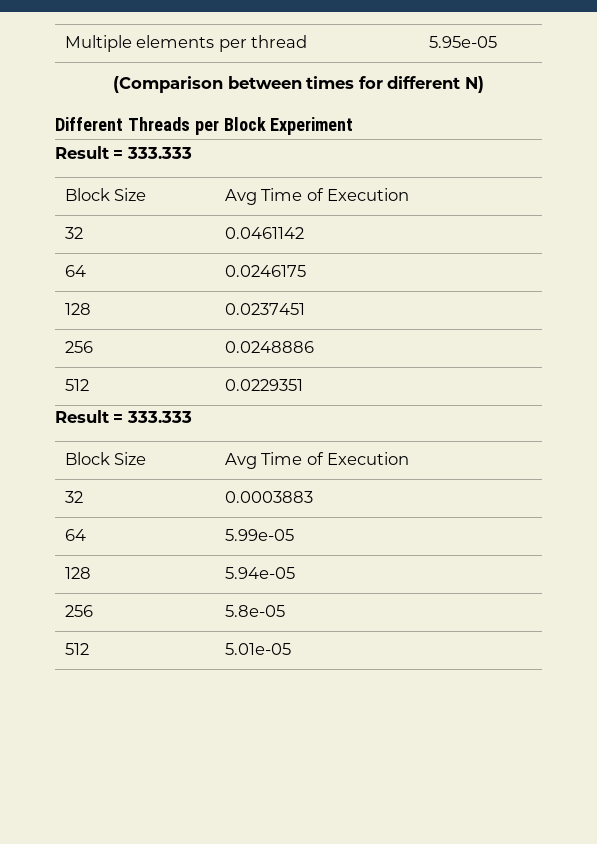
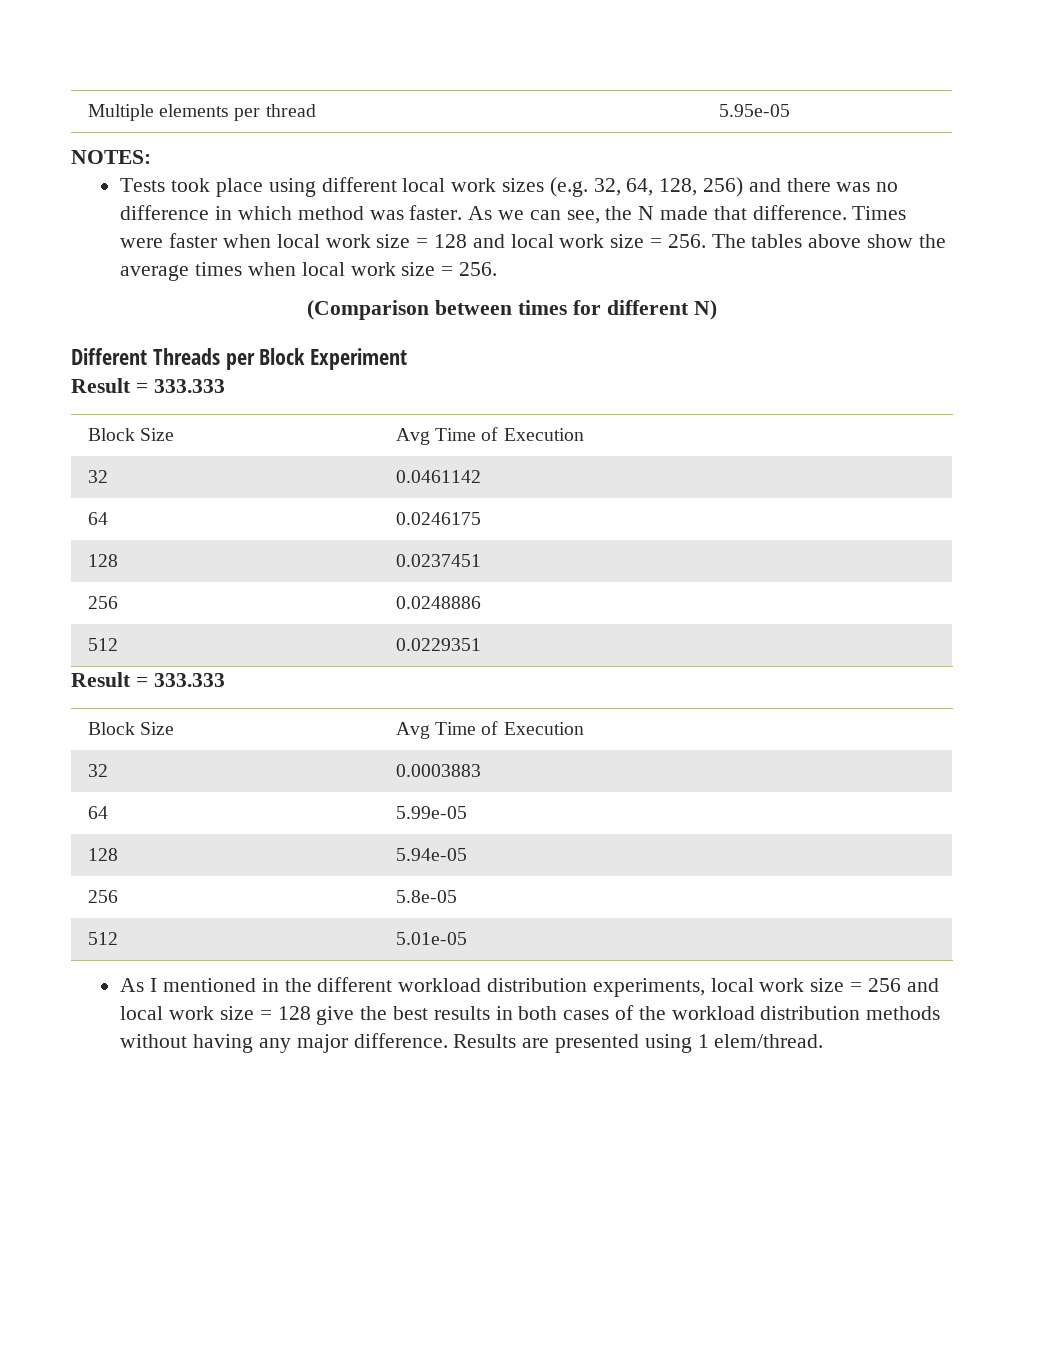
(497, 42) none -> [71,150,151,164] [120,177,899,197] [120,205,907,224] [120,233,946,248] [120,262,498,281] // NOTES: // Tests took place using different local work sizes (e.g. 32, 64, 128, 256) and there was no difference in which method was faster. As we can see, the N made that difference. Times were faster when local work size = 128 and local work size = 256. The tables above show the average times when local work size = 256.
(291, 649) none -> [120,977,939,997] [120,1005,941,1025] [120,1033,824,1053] // As I mentioned in the different workload distribution experiments, local work size = 256 and local work size = 128 give the best results in both cases of the workload distribution methods without having any major difference. Results are presented using 1 elem/thread.

